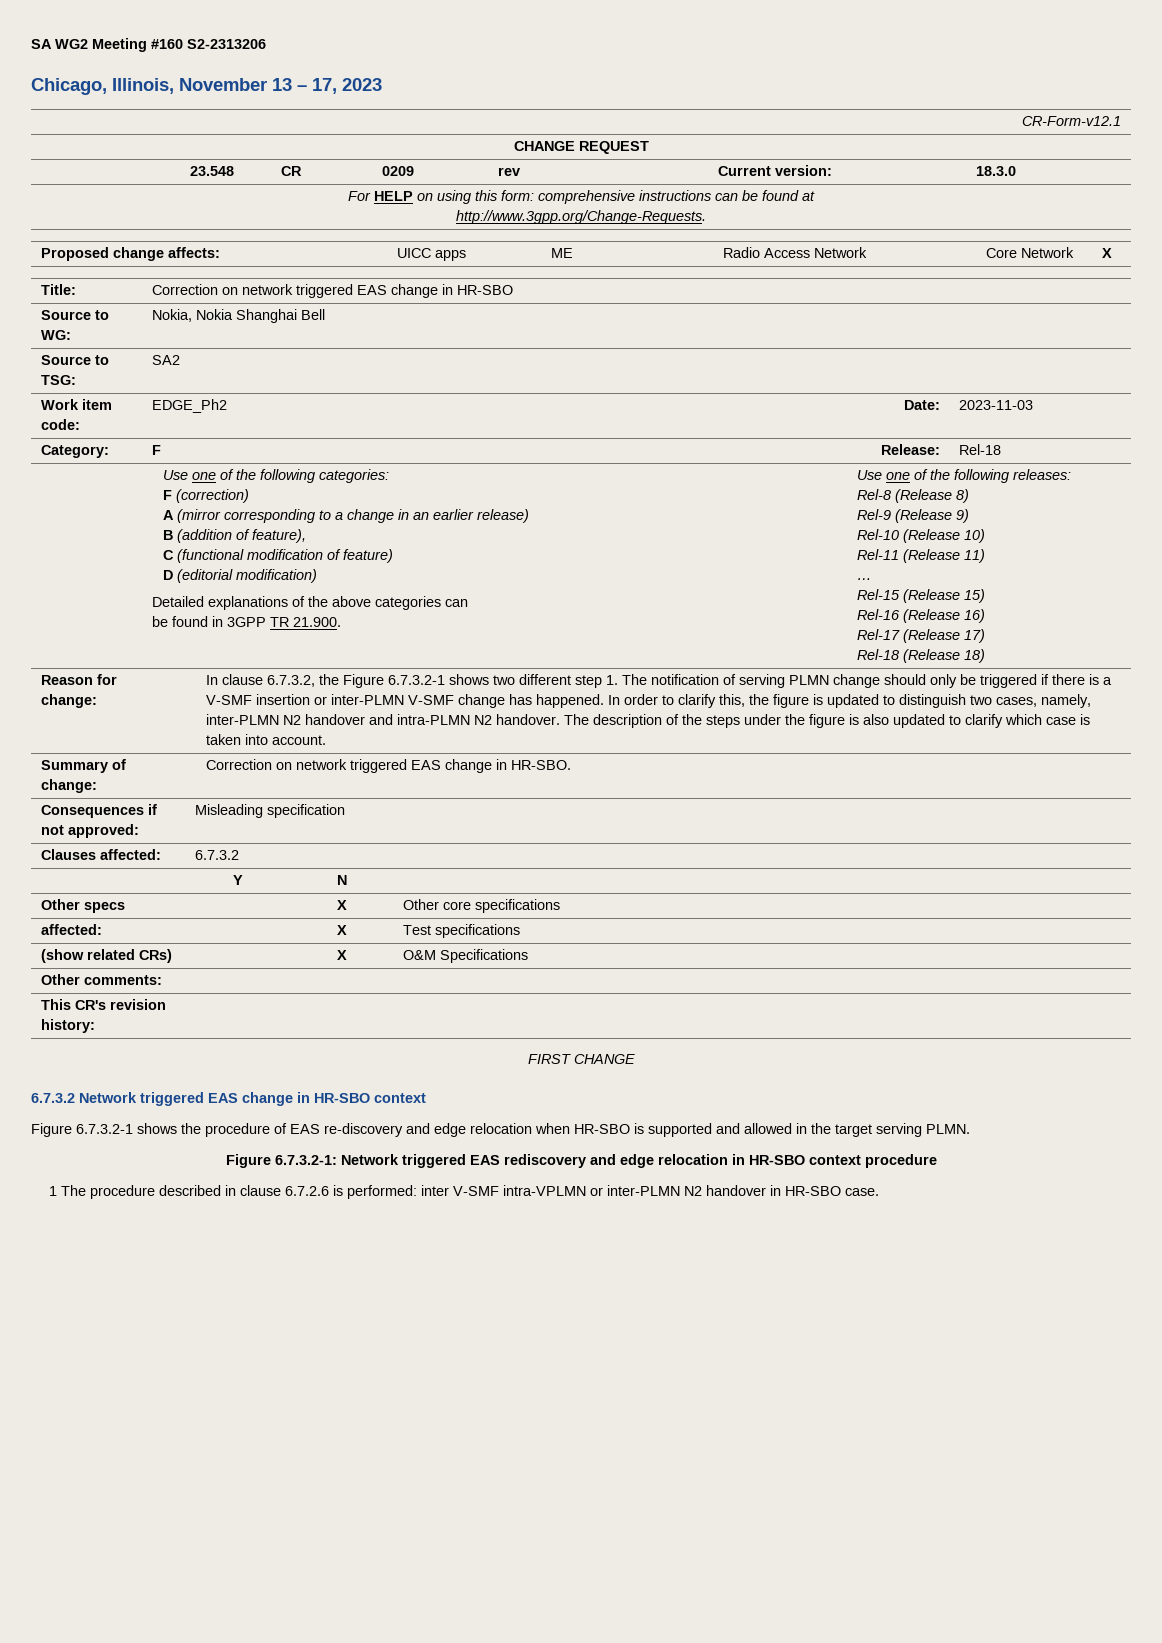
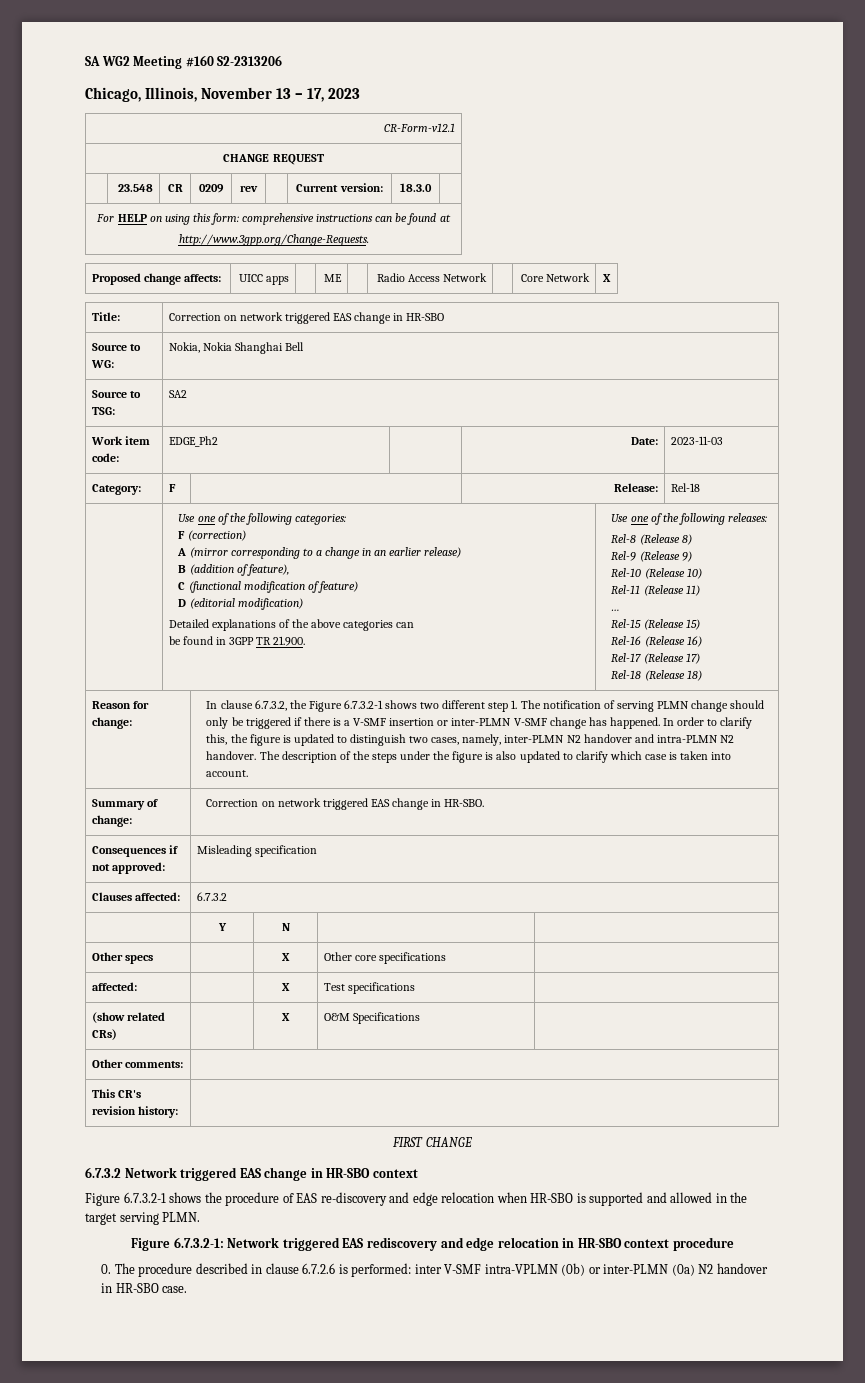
[49,1186,58,1196] 1 -> [101,1264,112,1274] 0.
[590,1185,681,1196] or inter-PLMN -> [561,1263,695,1276] (0b) or inter-PLMN (0a)

